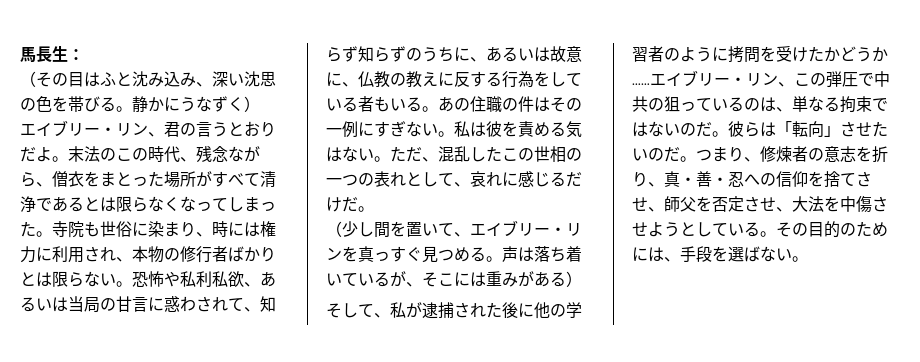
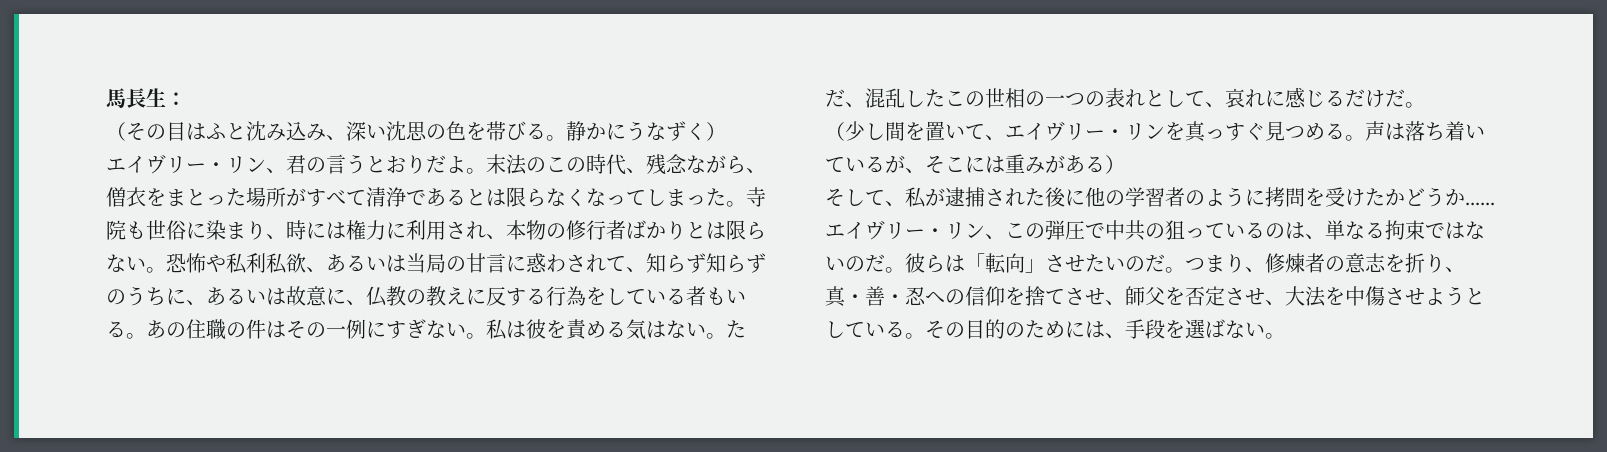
[52,120,68,137] ブ -> [146,154,166,174] ヴ
[502,220,518,237] ブ -> [1045,121,1065,141] ヴ
[682,70,698,87] ブ -> [865,220,885,240] ヴ

